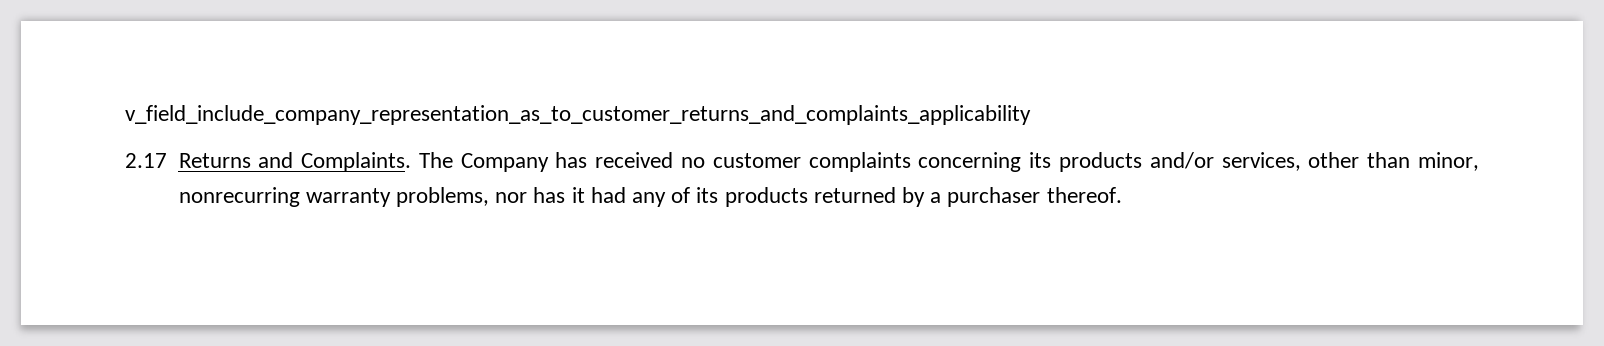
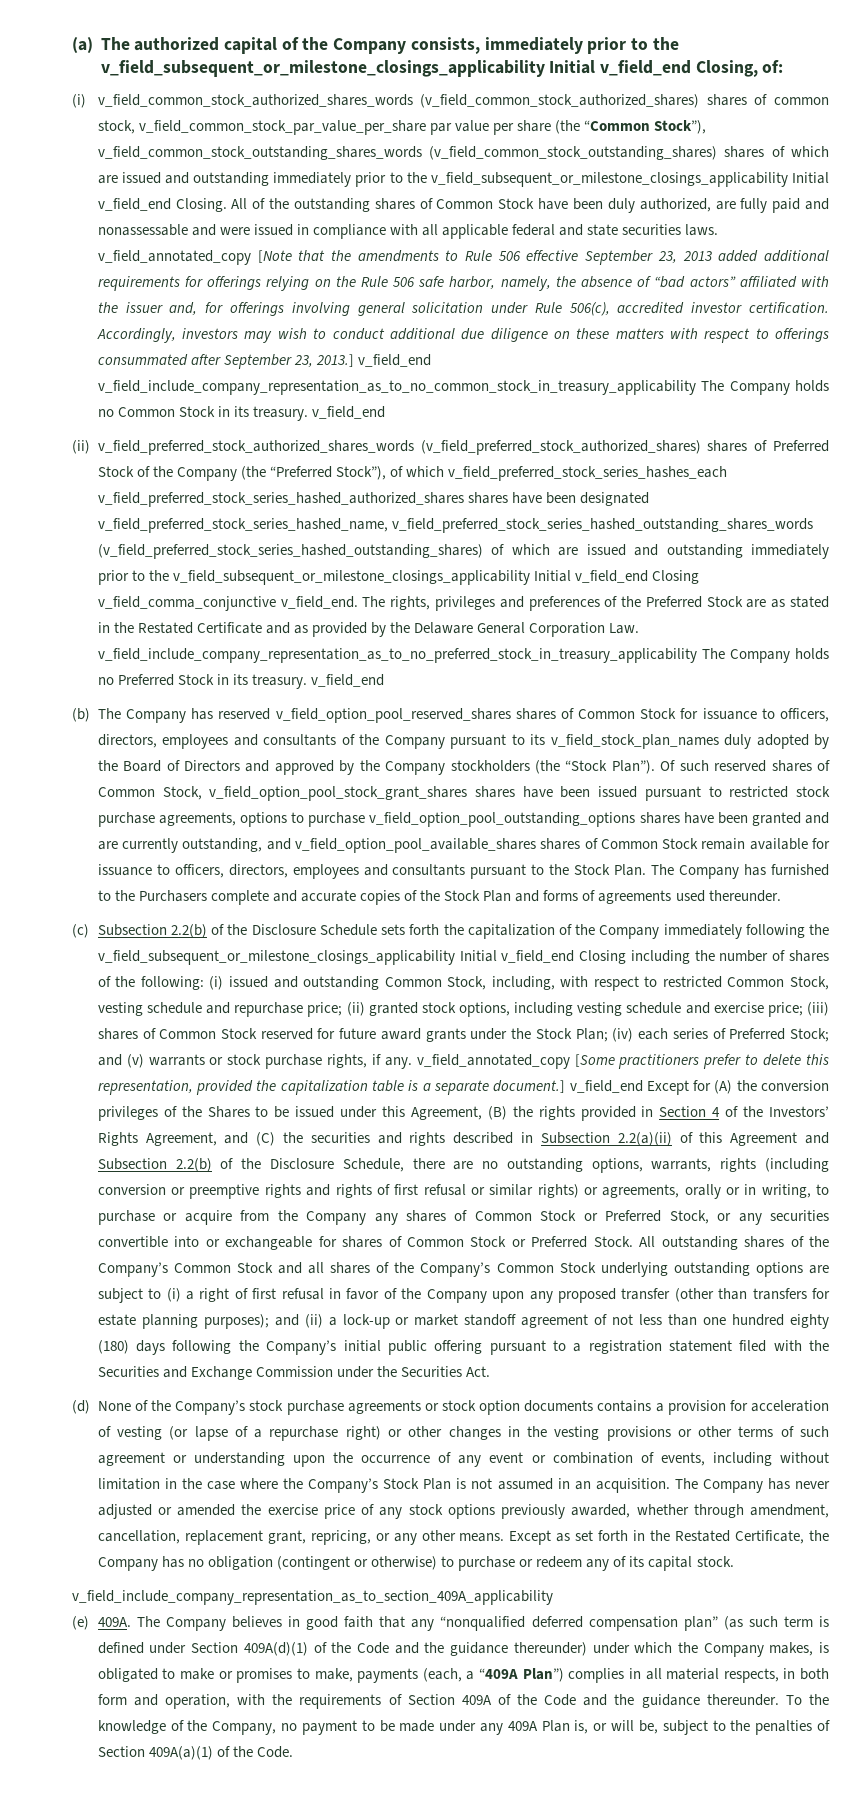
[125,105,1031,125] [125,152,1479,172] [178,187,1122,207] v_field_include_company_representation_as_to_customer_returns_and_complaints_applicability // 2.17 Returns and Complaints. The Company has received no customer complaints concerning its products and/or services, other than minor, nonrecurring warranty problems, nor has it had any of its products returned by a purchaser thereof. -> [72,37,679,54] [100,60,784,77] [72,94,829,108] [97,120,707,135] [97,146,829,160] [97,172,829,187] [97,198,830,213] [97,224,719,239] [97,250,830,265] [97,276,830,291] [97,302,829,316] [96,328,830,343] [97,354,432,369] [97,380,830,395] [97,406,386,421] [72,440,829,455] [97,466,728,481] [97,492,649,507] [97,518,813,533] [97,544,829,559] [97,570,700,585] [97,596,830,611] [97,622,640,637] [97,648,829,663] [97,674,385,689] [72,708,829,723] [97,734,830,749] [97,760,830,775] [97,786,830,801] [97,812,829,827] [97,838,831,853] [97,864,829,879] [97,890,781,905] [72,924,829,939] [97,950,830,965] [97,976,829,991] [97,1002,829,1017] [97,1028,830,1042] [97,1054,830,1069] [97,1080,830,1095] [97,1106,829,1121] [97,1132,829,1146] [97,1158,829,1173] [97,1184,830,1199] [97,1210,830,1225] [97,1236,830,1250] [97,1262,829,1277] [97,1288,830,1303] [97,1314,830,1329] [97,1340,829,1355] [97,1366,491,1380] [72,1400,829,1415] [97,1426,829,1441] [97,1452,829,1467] [97,1478,830,1493] [97,1504,830,1519] [97,1530,830,1545] [97,1556,734,1571] [72,1590,553,1605] [72,1616,830,1631] [97,1642,830,1657] [97,1668,829,1683] [97,1694,829,1709] [97,1720,831,1735] [97,1746,293,1760] (a) The authorized capital of the Company consists, immediately prior to the v_field_subsequent_or_milestone_closings_applicability Initial v_field_end Closing, of: // (i) v_field_common_stock_authorized_shares_words (v_field_common_stock_authorized_shares) shares of common stock, v_field_common_stock_par_value_per_share par value per share (the “Common Stock”), v_field_common_stock_outstanding_shares_words (v_field_common_stock_outstanding_shares) shares of which are issued and outstanding immediately prior to the v_field_subsequent_or_milestone_closings_applicability Initial v_field_end Closing. All of the outstanding shares of Common Stock have been duly authorized, are fully paid and nonassessable and were issued in compliance with all applicable federal and state securities laws. v_field_annotated_copy [Note that the amendments to Rule 506 effective September 23, 2013 added additional requirements for offerings relying on the Rule 506 safe harbor, namely, the absence of “bad actors” affiliated with the issuer and, for offerings involving general solicitation under Rule 506(c), accredited investor certification. Accordingly, investors may wish to conduct additional due diligence on these matters with respect to offerings consummated after September 23, 2013.] v_field_end v_field_include_company_representation_as_to_no_common_stock_in_treasury_applicability The Company holds no Common Stock in its treasury. v_field_end // (ii) v_field_preferred_stock_authorized_shares_words (v_field_preferred_stock_authorized_shares) shares of Preferred Stock of the Company (the “Preferred Stock”), of which v_field_preferred_stock_series_hashes_each v_field_preferred_stock_series_hashed_authorized_shares shares have been designated v_field_preferred_stock_series_hashed_name, v_field_preferred_stock_series_hashed_outstanding_shares_words (v_field_preferred_stock_series_hashed_outstanding_shares) of which are issued and outstanding immediately prior to the v_field_subsequent_or_milestone_closings_applicability Initial v_field_end Closing v_field_comma_conjunctive v_field_end. The rights, privileges and preferences of the Preferred Stock are as stated in the Restated Certificate and as provided by the Delaware General Corporation Law. v_field_include_company_representation_as_to_no_preferred_stock_in_treasury_applicability The Company holds no Preferred Stock in its treasury. v_field_end // (b) The Company has reserved v_field_option_pool_reserved_shares shares of Common Stock for issuance to officers, directors, employees and consultants of the Company pursuant to its v_field_stock_plan_names duly adopted by the Board of Directors and approved by the Company stockholders (the “Stock Plan”). Of such reserved shares of Common Stock, v_field_option_pool_stock_grant_shares shares have been issued pursuant to restricted stock purchase agreements, options to purchase v_field_option_pool_outstanding_options shares have been granted and are currently outstanding, and v_field_option_pool_available_shares shares of Common Stock remain available for issuance to officers, directors, employees and consultants pursuant to the Stock Plan. The Company has furnished to the Purchasers complete and accurate copies of the Stock Plan and forms of agreements used thereunder. // (c) Subsection 2.2(b) of the Disclosure Schedule sets forth the capitalization of the Company immediately following the v_field_subsequent_or_milestone_closings_applicability Initial v_field_end Closing including the number of shares of the following: (i) issued and outstanding Common Stock, including, with respect to restricted Common Stock, vesting schedule and repurchase price; (ii) granted stock options, including vesting schedule and exercise price; (iii) shares of Common Stock reserved for future award grants under the Stock Plan; (iv) each series of Preferred Stock; and (v) warrants or stock purchase rights, if any. v_field_annotated_copy [Some practitioners prefer to delete this representation, provided the capitalization table is a separate document.] v_field_end Except for (A) the conversion privileges of the Shares to be issued under this Agreement, (B) the rights provided in Section 4 of the Investors’ Rights Agreement, and (C) the securities and rights described in Subsection 2.2(a)(ii) of this Agreement and Subsection 2.2(b) of the Disclosure Schedule, there are no outstanding options, warrants, rights (including conversion or preemptive rights and rights of first refusal or similar rights) or agreements, orally or in writing, to purchase or acquire from the Company any shares of Common Stock or Preferred Stock, or any securities convertible into or exchangeable for shares of Common Stock or Preferred Stock. All outstanding shares of the Company’s Common Stock and all shares of the Company’s Common Stock underlying outstanding options are subject to (i) a right of first refusal in favor of the Company upon any proposed transfer (other than transfers for estate planning purposes); and (ii) a lock-up or market standoff agreement of not less than one hundred eighty (180) days following the Company’s initial public offering pursuant to a registration statement filed with the Securities and Exchange Commission under the Securities Act. // (d) None of the Company’s stock purchase agreements or stock option documents contains a provision for acceleration of vesting (or lapse of a repurchase right) or other changes in the vesting provisions or other terms of such agreement or understanding upon the occurrence of any event or combination of events, including without limitation in the case where the Company’s Stock Plan is not assumed in an acquisition. The Company has never adjusted or amended the exercise price of any stock options previously awarded, whether through amendment, cancellation, replacement grant, repricing, or any other means. Except as set forth in the Restated Certificate, the Company has no obligation (contingent or otherwise) to purchase or redeem any of its capital stock. // v_field_include_company_representation_as_to_section_409A_applicability // (e) 409A. The Company believes in good faith that any “nonqualified deferred compensation plan” (as such term is defined under Section 409A(d)(1) of the Code and the guidance thereunder) under which the Company makes, is obligated to make or promises to make, payments (each, a “409A Plan”) complies in all material respects, in both form and operation, with the requirements of Section 409A of the Code and the guidance thereunder. To the knowledge of the Company, no payment to be made under any 409A Plan is, or will be, subject to the penalties of Section 409A(a)(1) of the Code.

